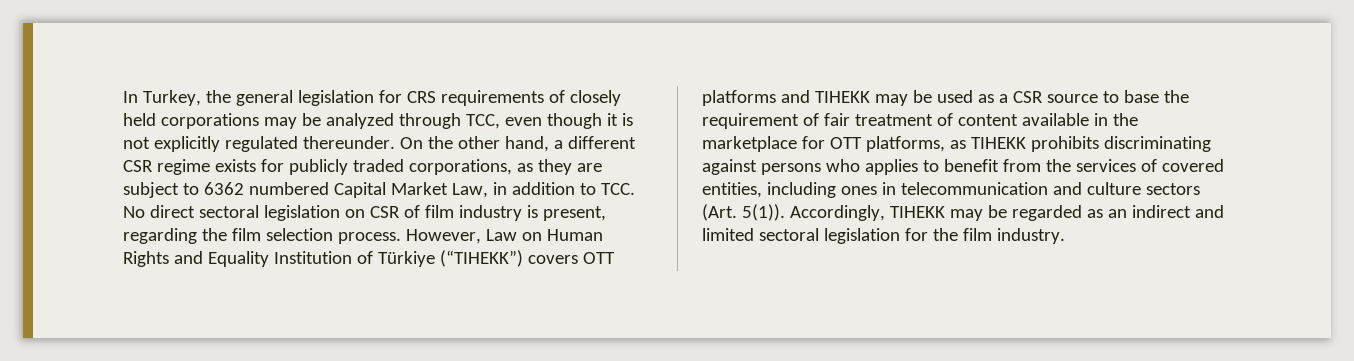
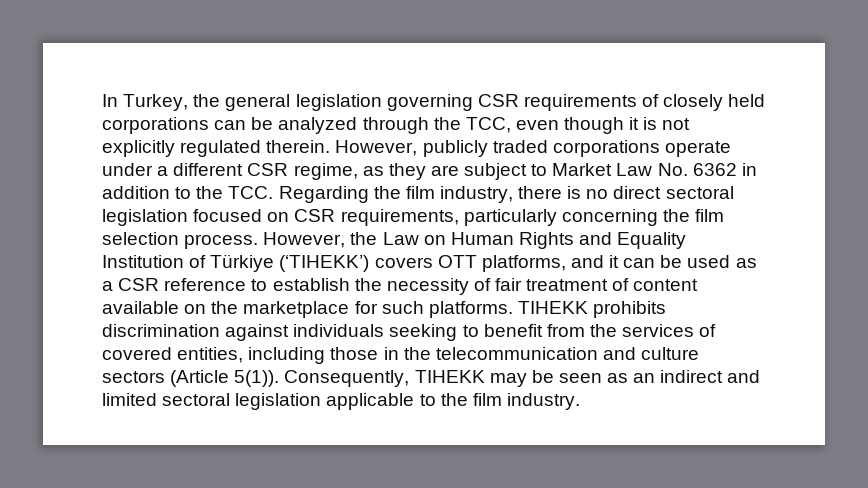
[378,90,436,103] for CRS -> [386,94,519,111] governing CSR
[263,117,297,129] may -> [214,120,247,130] can
(461, 121) none -> [433,117,461,130] the
[302,136,636,152] [123,159,512,175] thereunder. On the other hand, a different CSR regime exists for publicly traded corporations, -> [266,140,731,157] [102,163,358,180] therein. However, publicly traded corporations operate under a different CSR regime,
[203,182,635,198] [123,206,145,218] 6362 numbered Capital Market Law, in addition to TCC. No -> [552,163,757,176] [102,186,609,203] Market Law No. 6362 in addition to the TCC. Regarding the film industry, there is no
(340, 213) none -> [193,209,263,222] focused
[403,205,606,221] [123,228,197,244] of film industry is present, regarding -> [340,209,658,226] requirements, particularly concerning
(481, 236) none -> [350,232,378,245] the
[439,250,523,267] (“TIHEKK”) -> [279,255,370,272] (‘TIHEKK’)
[702,90,908,106] platforms and TIHEKK may -> [481,255,656,272] platforms, and it can
[1046,90,1189,103] [702,113,799,129] source to base the requirement -> [164,278,469,295] reference to establish the necessity
[1093,113,1108,126] in -> [184,304,207,314] on
[829,136,1211,152] [702,159,918,175] OTT platforms, as TIHEKK prohibits discriminating against persons who applies -> [381,301,667,318] [102,324,458,341] such platforms. TIHEKK prohibits discrimination against individuals seeking
[840,182,896,195] ones in -> [330,347,431,360] those in the
[702,204,1082,221] (Art. 5(1)). Accordingly, TIHEKK may be regarded -> [170,370,602,387] (Article 5(1)). Consequently, TIHEKK may be seen
[904,228,928,241] for -> [326,393,436,410] applicable to

